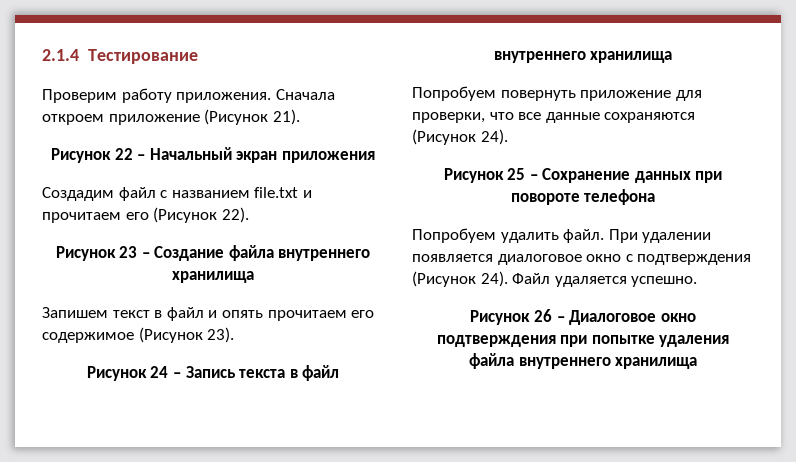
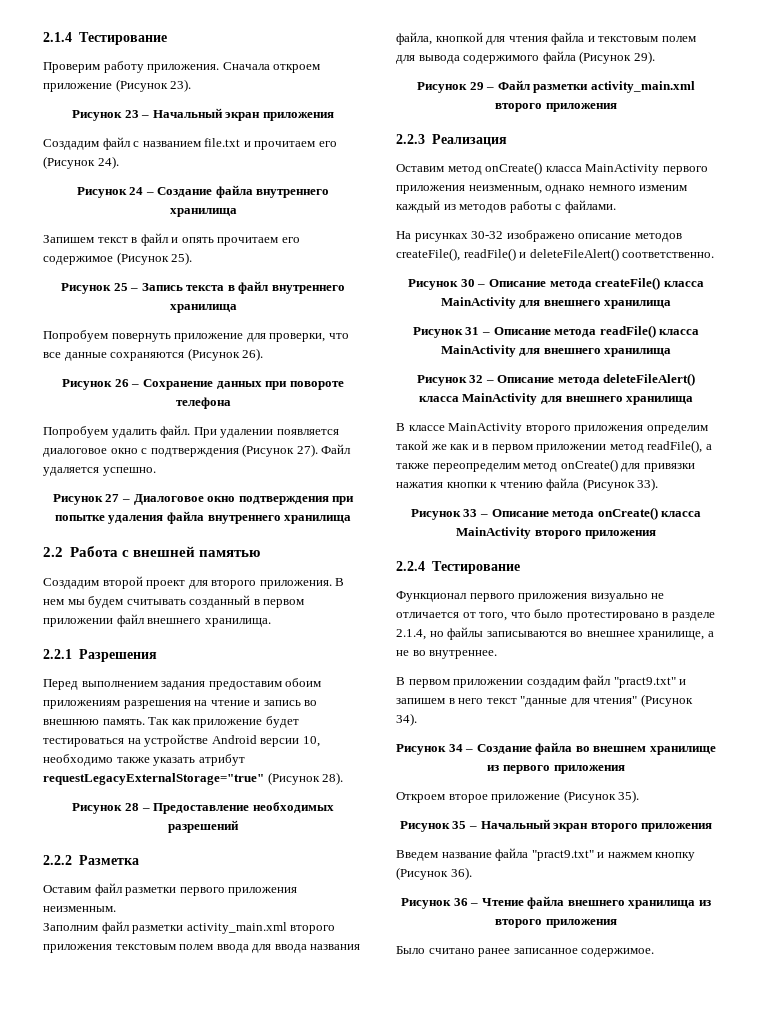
[272,109,300,125] [51,148,133,163] 21). // Рисунок 22 -> [170,79,192,92] [72,110,139,121] 23). // Рисунок 23
[221,207,249,223] [55,246,138,261] 22). // Рисунок 23 -> [97,156,119,169] [76,187,144,198] 24). // Рисунок 24
[207,327,235,343] [86,366,169,381] 23). // Рисунок 24 -> [171,252,193,265] [61,283,128,294] 25). // Рисунок 25
[480,129,508,145] [443,168,526,183] 24). // Рисунок 25 -> [242,348,264,361] [62,379,129,390] 26). // Рисунок 26
[480,271,508,287] 24). -> [296,444,318,457] 27).
[533,309,552,322] 26 -> [105,494,120,502] 27
(698, 363) none -> [43,546,260,557] [43,576,345,589] [43,595,305,608] [43,614,271,627] [43,649,157,662] [43,678,322,690] [43,700,318,709] [43,716,299,728] [43,734,320,747] [43,754,245,766] [43,772,344,785] [72,802,334,814] [168,820,239,833] [43,855,139,865] [43,883,298,896] [43,906,116,912] [43,921,336,934] [43,944,361,953] [396,32,696,45] [396,51,655,64] [417,80,695,93] [495,103,617,112] [396,134,507,147] [396,162,708,175] [396,185,688,194] [396,200,616,213] [396,230,682,242] [396,248,715,261] [408,277,704,290] [440,297,672,309] [412,325,700,338] [440,345,672,357] [416,373,696,386] [418,393,694,405] [396,423,708,434] [396,440,712,453] [396,459,695,472] [396,478,659,491] [410,507,702,520] [455,527,657,539] [396,561,520,574] [396,591,665,602] [396,609,715,621] [396,627,714,640] [396,650,498,659] [396,675,687,688] [396,694,693,707] [396,713,417,726] [396,742,716,755] [487,765,625,774] [396,790,640,803] [399,819,713,832] [396,848,696,861] [396,867,472,880] [401,896,711,909] [495,919,617,928] [396,946,655,957] // 2.2 Работа с внешней памятью // Создадим второй проект для второго приложения. В нем мы будем считывать созданный в первом приложении файл внешнего хранилища. // 2.2.1 Разрешения // Перед выполнением задания предоставим обоим приложениям разрешения на чтение и запись во внешнюю память. Так как приложение будет тестироваться на устройстве Android версии 10, необходимо также указать атрибут requestLegacyExternalStorage="true" (Рисунок 28). // Рисунок 28 – Предоставление необходимых разрешений // 2.2.2 Разметка // Оставим файл разметки первого приложения неизменным. // Заполним файл разметки activity_main.xml второго приложения текстовым полем ввода для ввода названия файла, кнопкой для чтения файла и текстовым полем для вывода содержимого файла (Рисунок 29). // Рисунок 29 – Файл разметки activity_main.xml второго приложения // 2.2.3 Реализация // Оставим метод onCreate() класса MainActivity первого приложения неизменным, однако немного изменим каждый из методов работы с файлами. // На рисунках 30-32 изображено описание методов createFile(), readFile() и deleteFileAlert() соответственно. // Рисунок 30 – Описание метода createFile() класса MainActivity для внешнего хранилища // Рисунок 31 – Описание метода readFile() класса MainActivity для внешнего хранилища // Рисунок 32 – Описание метода deleteFileAlert() класса MainActivity для внешнего хранилища // В классе MainActivity второго приложения определим такой же как и в первом приложении метод readFile(), а также переопределим метод onCreate() для привязки нажатия кнопки к чтению файла (Рисунок 33). // Рисунок 33 – Описание метода onCreate() класса MainActivity второго приложения // 2.2.4 Тестирование // Функционал первого приложения визуально не отличается от того, что было протестировано в разделе 2.1.4, но файлы записываются во внешнее хранилище, а не во внутреннее. // В первом приложении создадим файл "pract9.txt" и запишем в него текст "данные для чтения" (Рисунок 34). // Рисунок 34 – Создание файла во внешнем хранилище из первого приложения // Откроем второе приложение (Рисунок 35). // Рисунок 35 – Начальный экран второго приложения // Введем название файла "pract9.txt" и нажмем кнопку (Рисунок 36). // Рисунок 36 – Чтение файла внешнего хранилища из второго приложения // Было считано ранее записанное содержимое.

